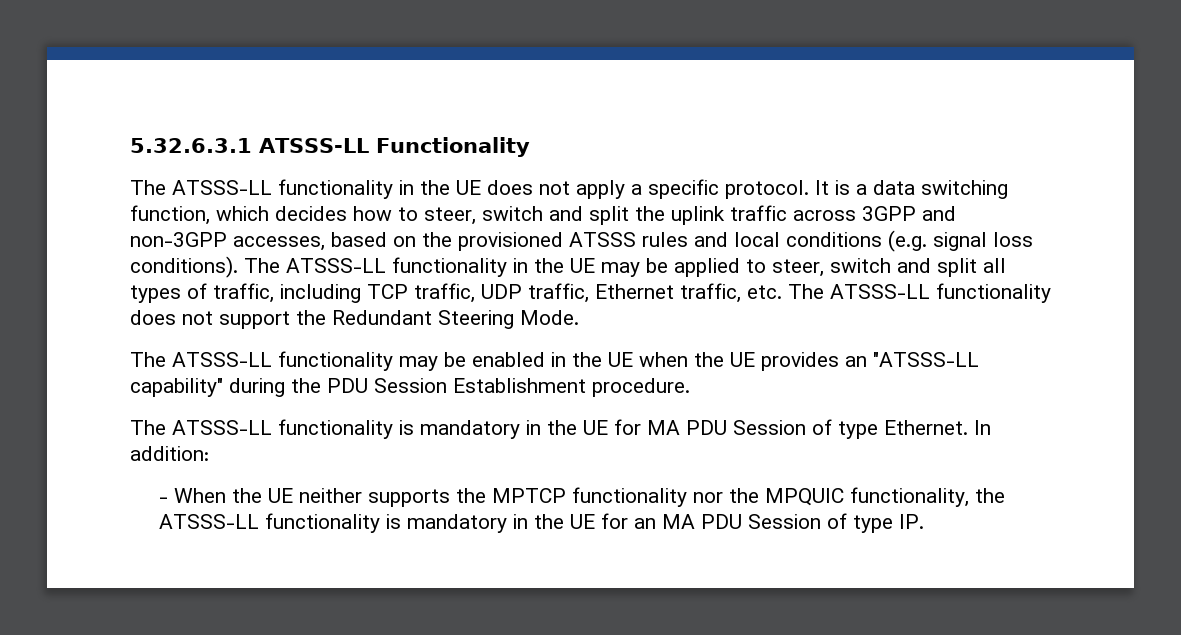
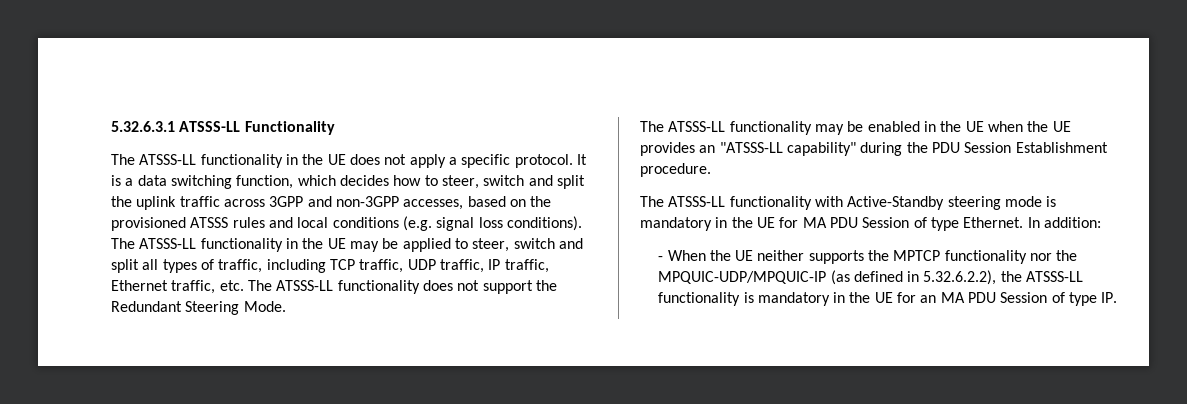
(589, 293) none -> [488,259,549,273] IP traffic,
(393, 429) none -> [814,196,1042,210] with Active-Standby steering mode
[764,487,969,507] MPQUIC functionality, -> [658,270,997,285] MPQUIC-UDP/MPQUIC-IP (as defined in 5.32.6.2.2),

